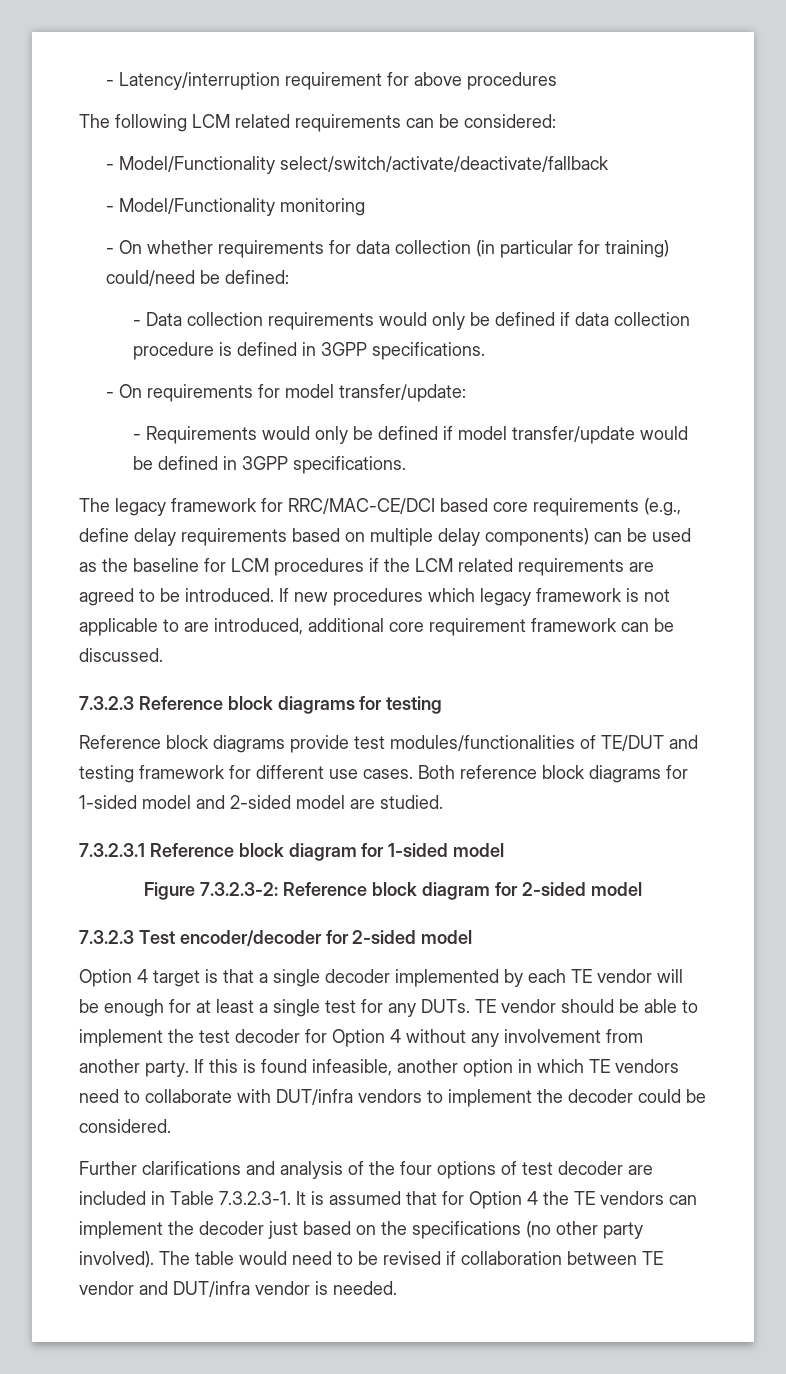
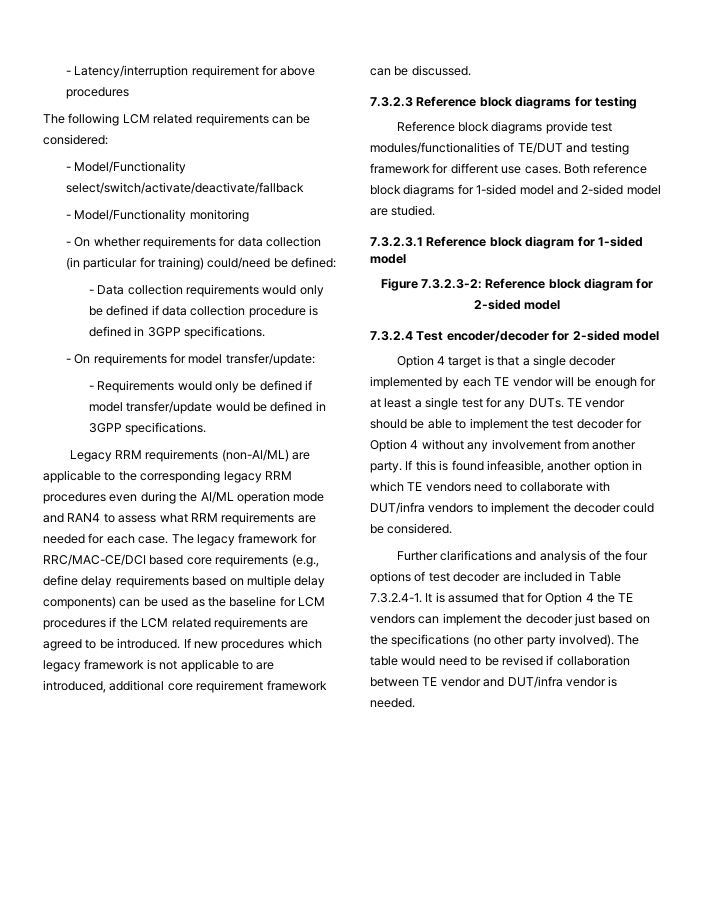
(407, 465) none -> [69,449,311,462] [43,470,292,483] [43,491,325,504] [43,512,316,525] [43,533,169,544] Legacy RRM requirements (non-AI/ML) are applicable to the corresponding legacy RRM procedures even during the AI/ML operation mode and RAN4 to assess what RRM requirements are needed for each case.
[79,930,134,944] 7.3.2.3 -> [370,331,413,341] 7.3.2.4
[219,1191,291,1205] 7.3.2.3-1. -> [370,593,422,603] 7.3.2.4-1.

